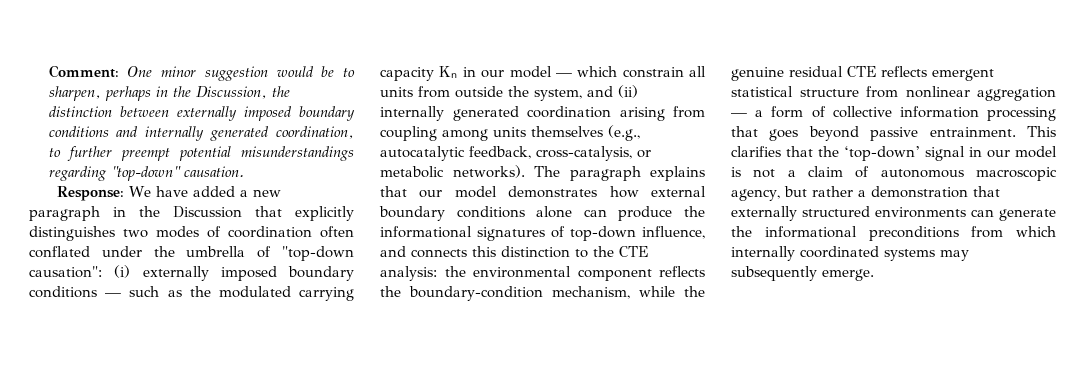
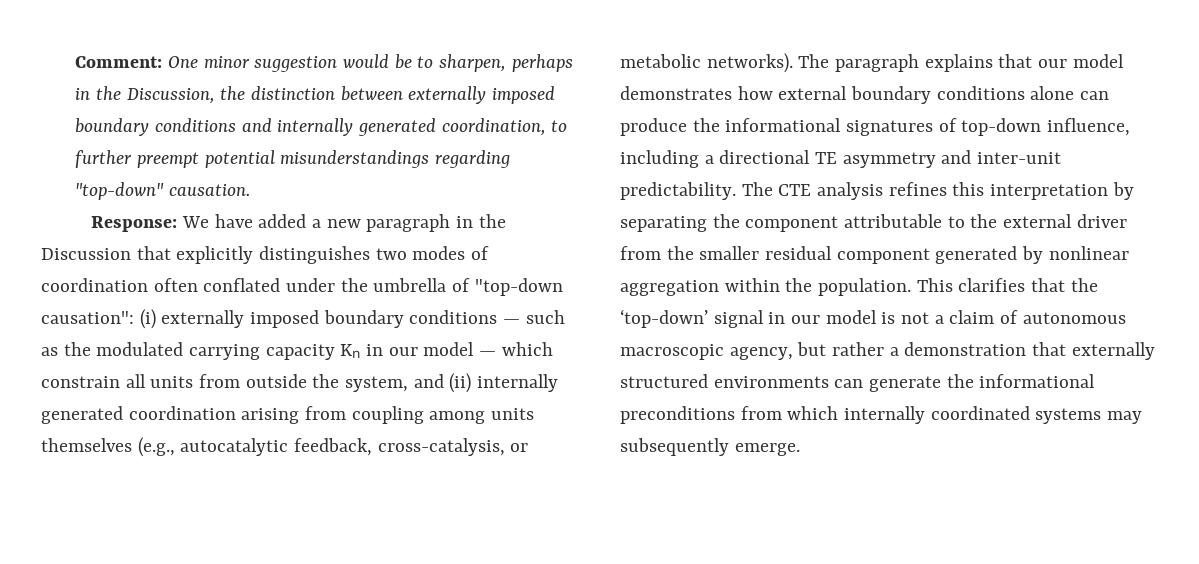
[380,246,648,258] [380,266,705,281] [380,286,705,301] [731,66,994,81] [731,86,1056,101] [731,106,1056,121] [731,126,1016,141] and connects this distinction to the CTE analysis: the environmental component reflects the boundary-condition mechanism, while the genuine residual CTE reflects emergent statistical structure from nonlinear aggregation — a form of collective information processing that goes beyond passive entrainment. -> [620,150,1062,168] [620,182,1134,200] [620,214,1127,232] [620,246,1129,264] [620,278,912,296] including a directional TE asymmetry and inter-unit predictability. The CTE analysis refines this interpretation by separating the component attributable to the external driver from the smaller residual component generated by nonlinear aggregation within the population.

